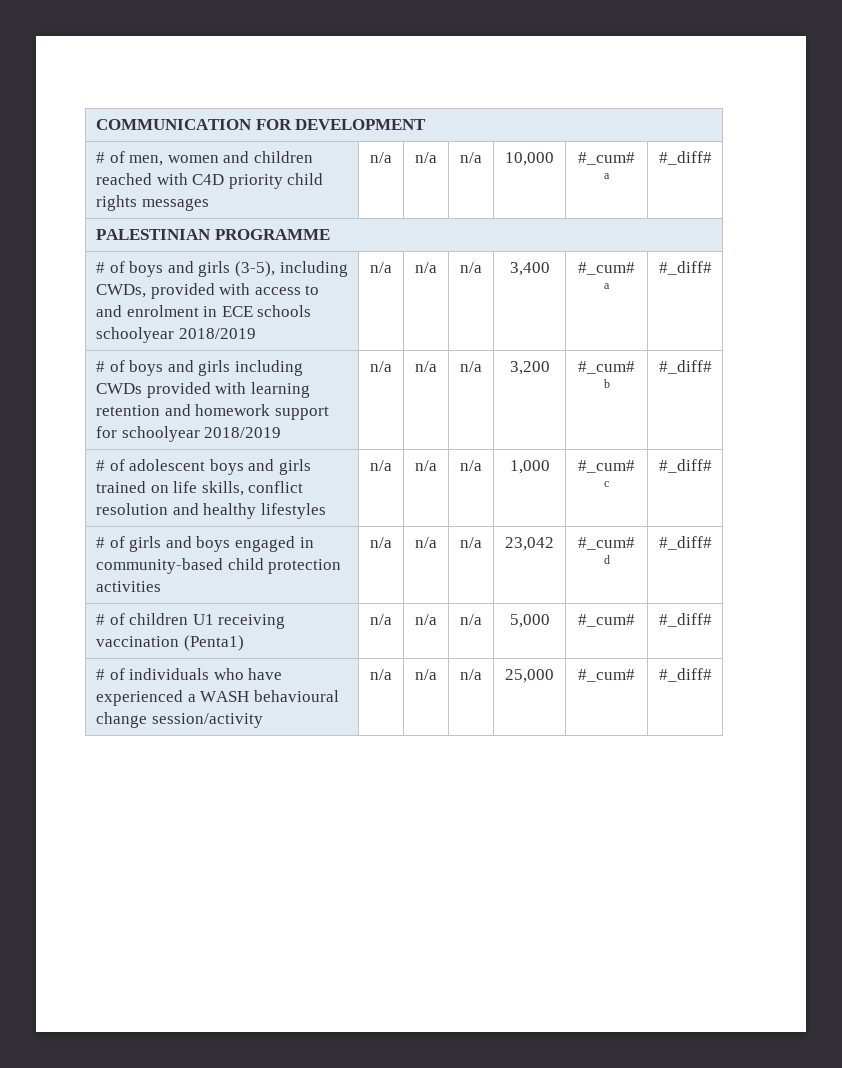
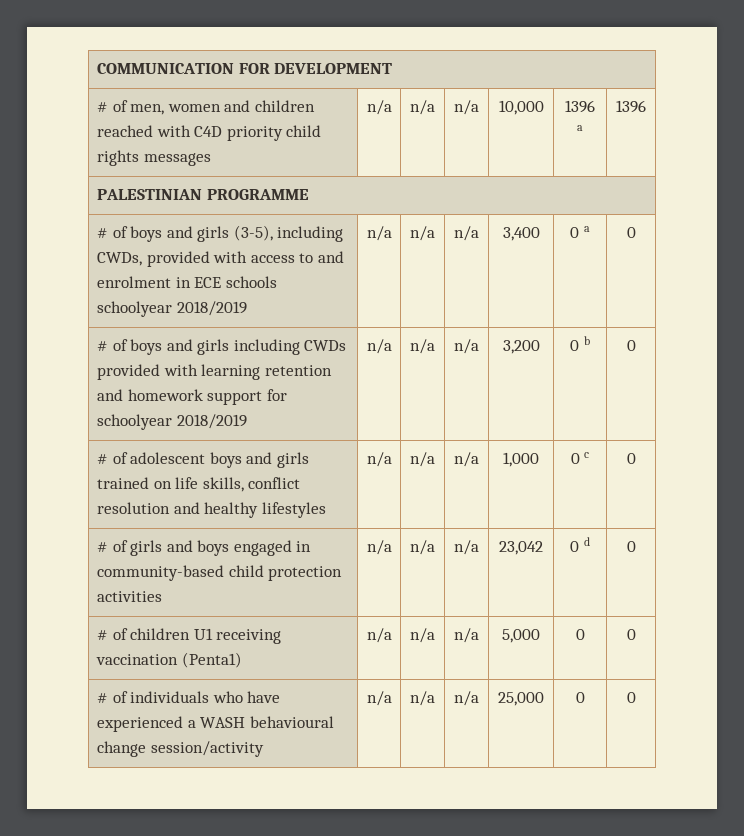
[578,152,635,165] [604,173,610,179] [658,151,712,165] #_cum# a | #_diff# -> [565,100,595,113] [577,125,583,131] [616,100,646,113] 1396 a | 1396
[578,262,635,275] [604,283,610,289] [658,261,712,275] #_cum# a | #_diff# -> [570,226,590,238] [626,227,636,238] 0 a | 0
[578,361,635,374] #_cum# -> [570,340,580,351] 0
[658,360,712,374] #_diff# -> [626,340,636,351] 0
[578,460,635,473] #_cum# -> [570,453,580,464] 0
[658,459,712,473] #_diff# -> [626,453,636,464] 0
[578,537,635,550] #_cum# -> [570,541,580,552] 0
[658,536,712,550] #_diff# -> [626,541,636,552] 0
[578,614,635,627] [658,613,712,627] #_cum# | #_diff# -> [575,629,585,640] [626,629,636,640] 0 | 0
[578,669,635,682] [658,668,712,682] #_cum# | #_diff# -> [575,692,585,703] [626,692,636,703] 0 | 0

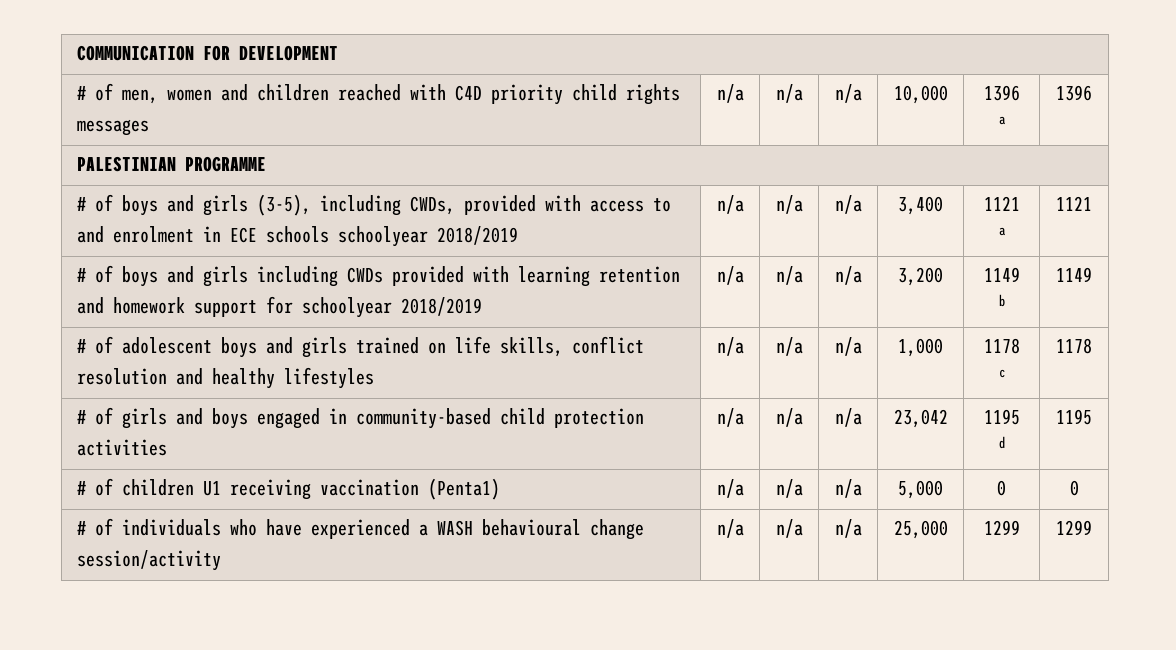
[570,226,590,238] [626,227,636,238] 0 a | 0 -> [983,196,1020,211] [998,227,1006,236] [1056,196,1092,211] 1121 a | 1121
[570,340,580,351] 0 -> [983,267,1020,282] 1149
[626,340,636,351] 0 -> [1056,267,1092,282] 1149
[570,453,580,464] 0 -> [983,338,1020,354] 1178
[626,453,636,464] 0 -> [1056,338,1092,354] 1178
[570,541,580,552] 0 -> [983,409,1020,425] 1195
[626,541,636,552] 0 -> [1056,409,1092,425] 1195
[575,692,585,703] [626,692,636,703] 0 | 0 -> [983,520,1020,535] [1056,520,1092,535] 1299 | 1299

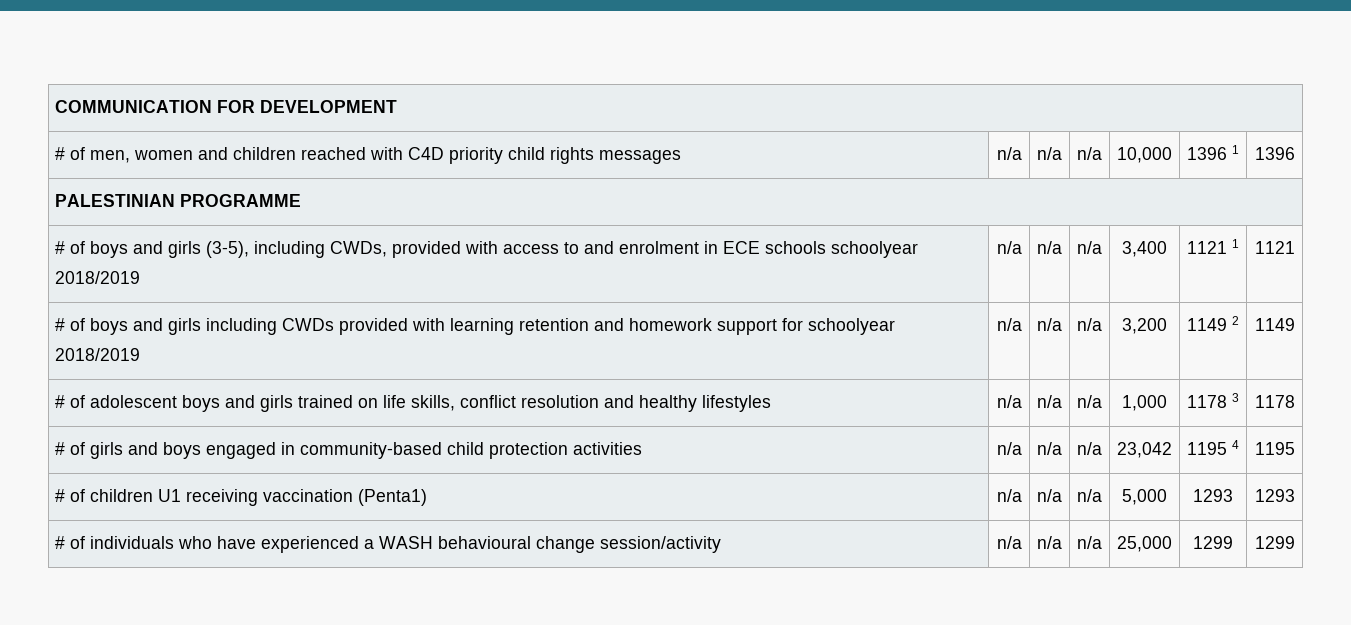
[998,116,1006,125] a -> [1232,145,1239,154] 1
[998,227,1006,236] a -> [1232,239,1239,248] 1
[998,294,1005,307] b -> [1232,316,1239,325] 2
[998,369,1005,378] c -> [1232,393,1239,402] 3
[998,436,1005,449] d -> [1232,440,1239,449] 4
[997,480,1006,496] [1069,480,1079,496] 0 | 0 -> [1193,489,1233,502] [1254,489,1295,502] 1293 | 1293

